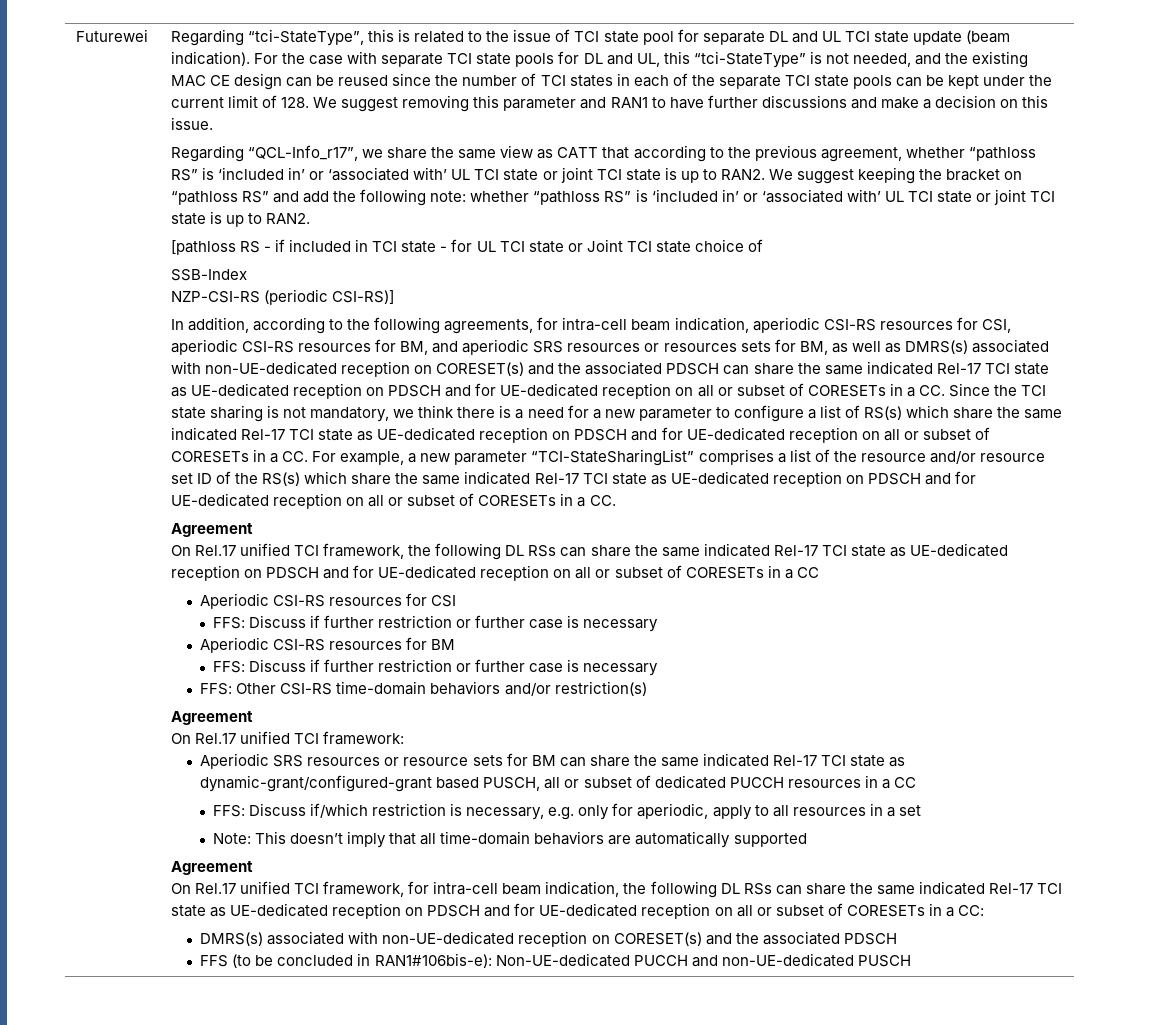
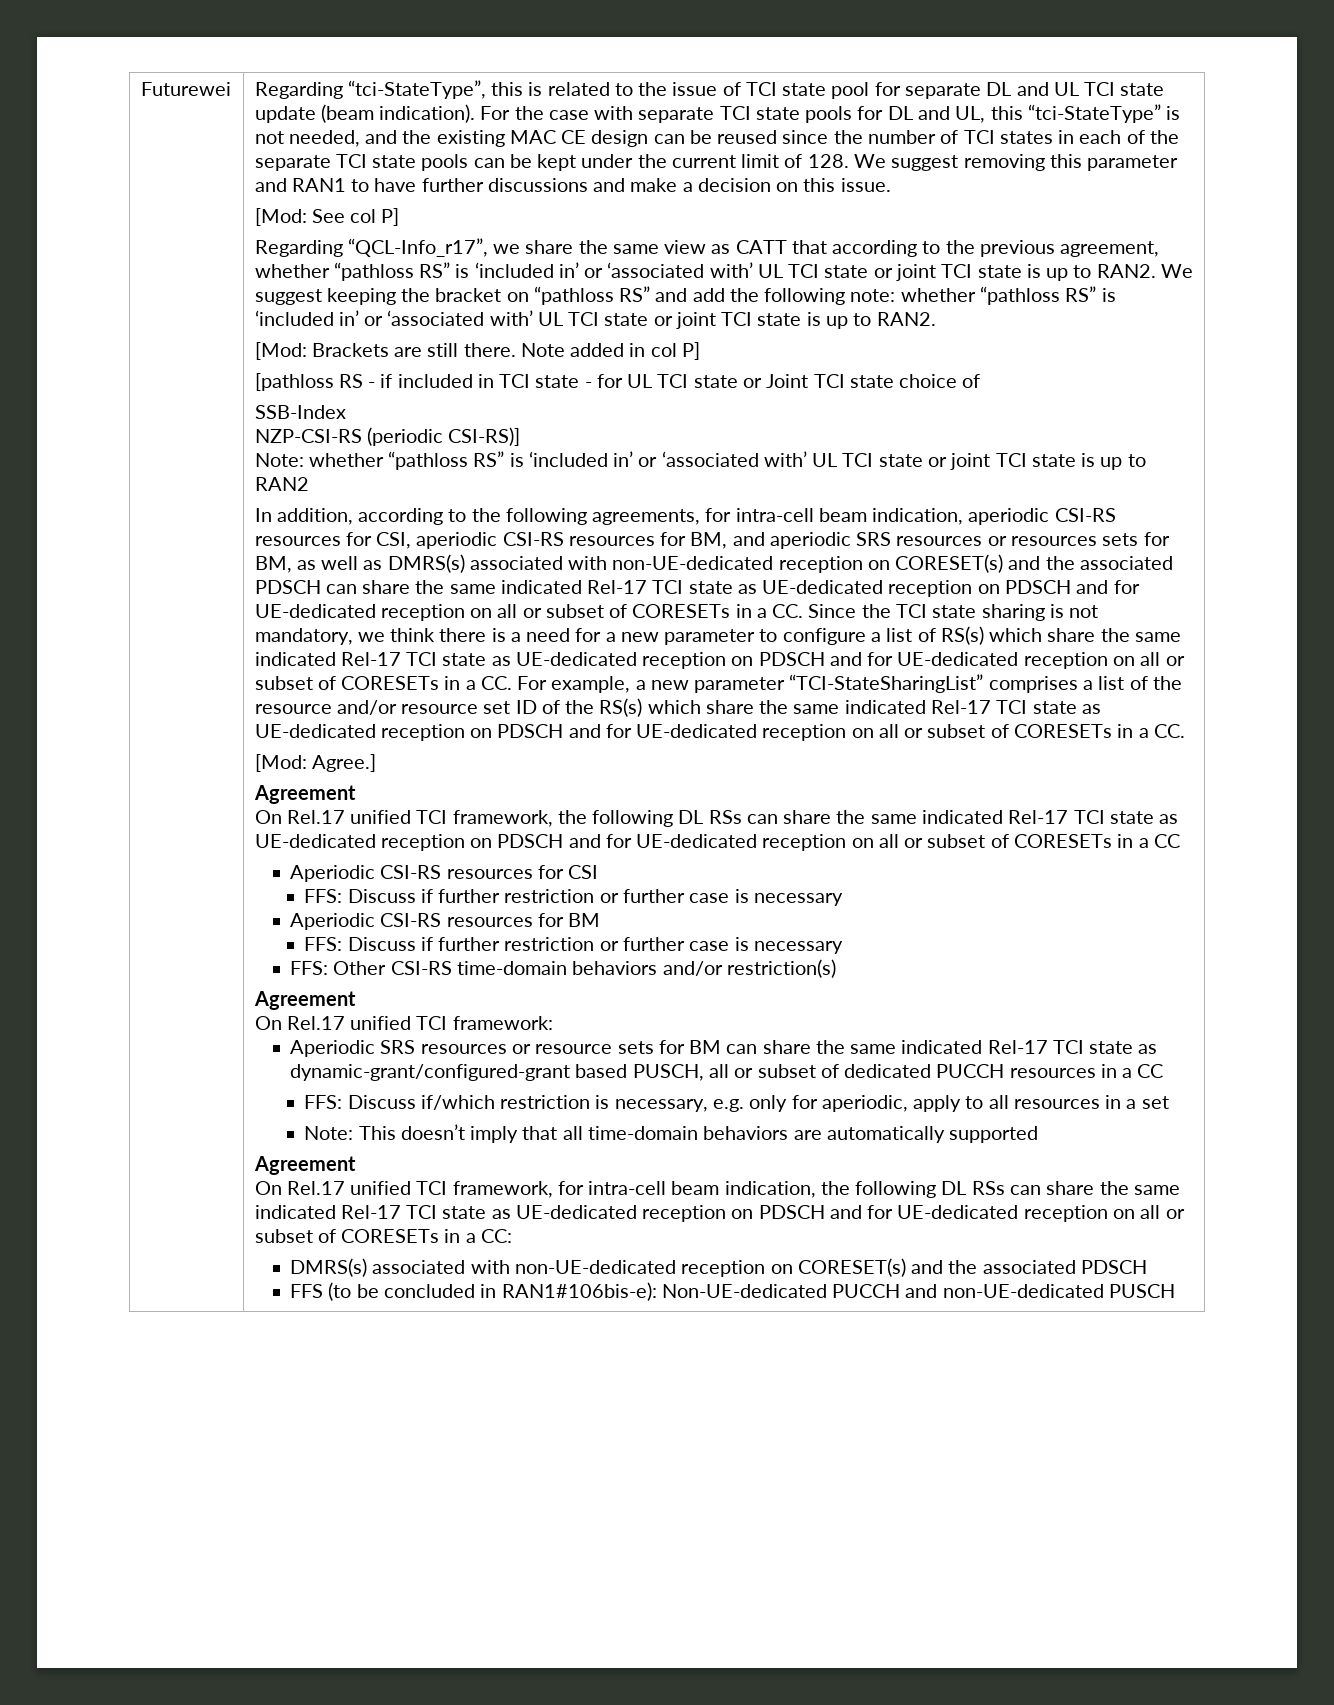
(214, 123) none -> [254,208,400,226] // [Mod: See col P]
(311, 218) none -> [254,342,700,360] // [Mod: Brackets are still there. Note added in col P]
(395, 297) none -> [254,451,1146,470] [254,477,309,491] // Note: whether “pathloss RS” is ‘included in’ or ‘associated with’ UL TCI state or joint TCI state is up to RAN2
(616, 500) none -> [254,754,376,772] // [Mod: Agree.]

